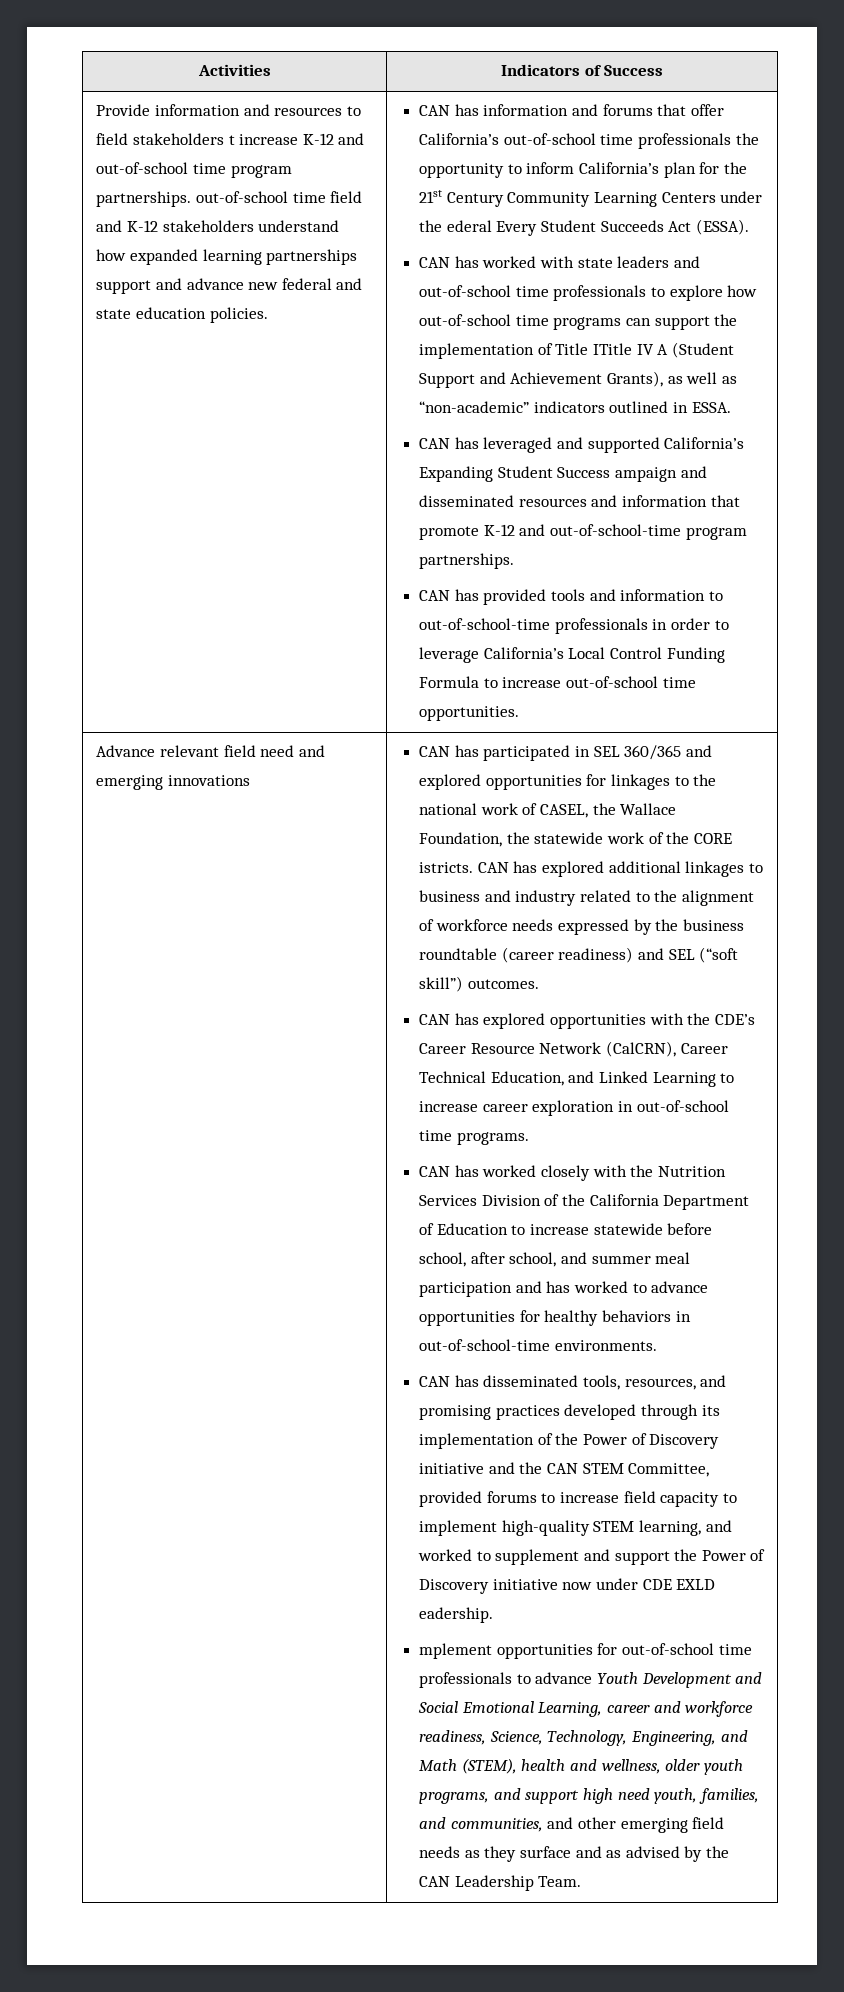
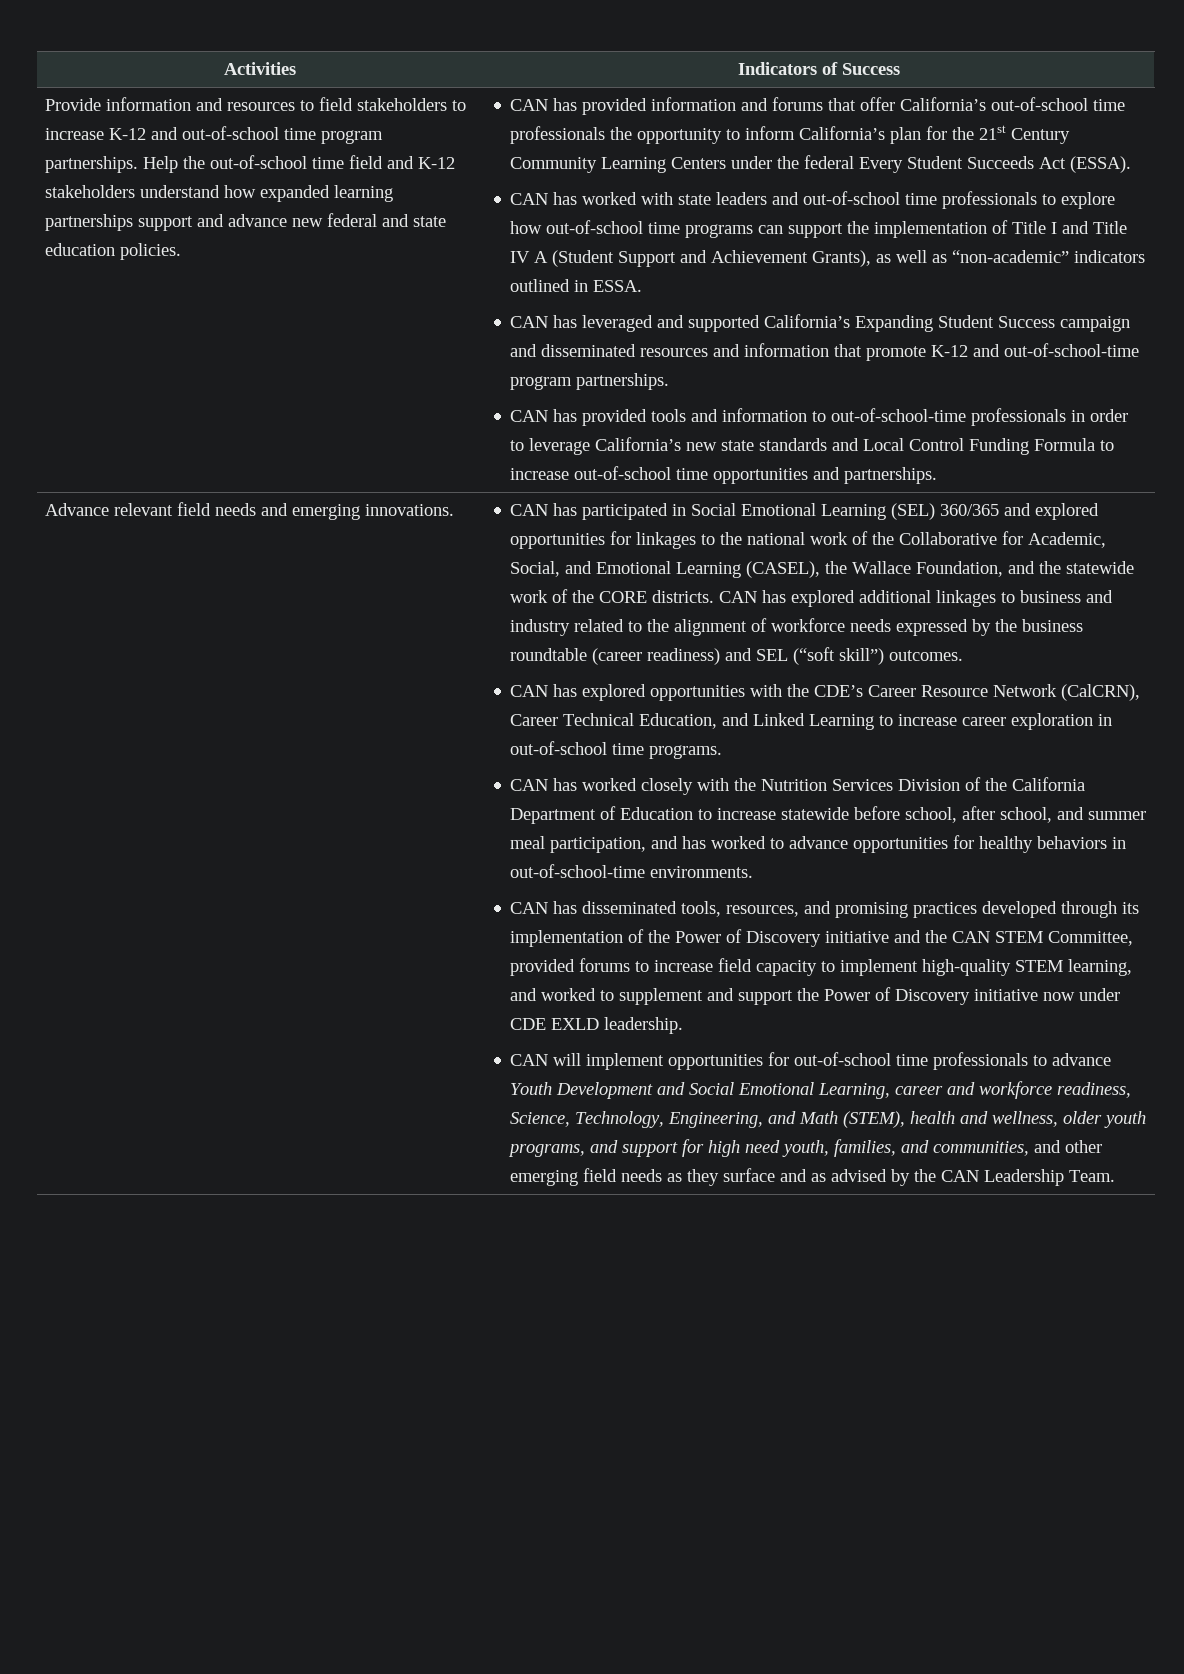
[228,135,235,145] t -> [451,100,466,111] to
(192, 199) none -> [142,156,205,173] Help the
(479, 110) none -> [582,98,648,115] provided
[446,220,492,232] ederal -> [804,155,855,169] federal
[592,343,632,355] ITitle -> [1051,221,1128,234] I and Title
[614,467,677,482] ampaign -> [1060,316,1131,332] campaign
(564, 653) none -> [686,438,860,451] new state standards and
[419,706,520,721] opportunities. -> [713,467,938,484] opportunities and partnerships.
[260,745,295,757] need -> [214,503,256,516] needs
[168,775,251,786] innovations -> [364,504,454,516] innovations.
[593,746,620,757] SEL -> [691,503,936,520] Social Emotional Learning (SEL)
[539,804,588,818] CASEL, -> [872,531,1107,548] [510,561,821,578] the Collaborative for Academic, Social, and Emotional Learning (CASEL),
(503, 839) none -> [1008,561,1036,574] and
[419,862,474,873] istricts. -> [652,590,715,603] districts.
[419,1282,513,1297] participation -> [550,837,647,853] participation,
[419,1607,494,1623] [419,1643,493,1659] eadership. // mplement -> [604,1017,684,1034] [510,1053,665,1070] leadership. // CAN will implement
(580, 1797) none -> [682,1139,705,1157] for

